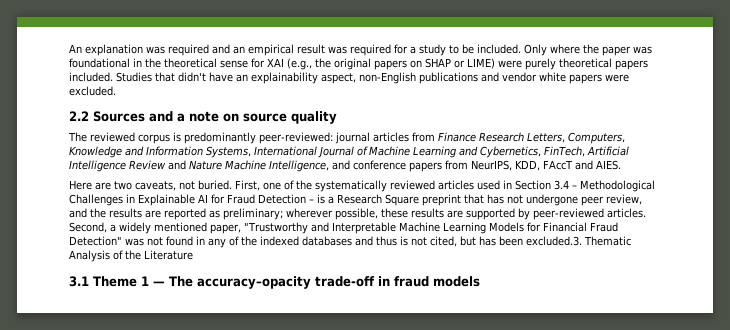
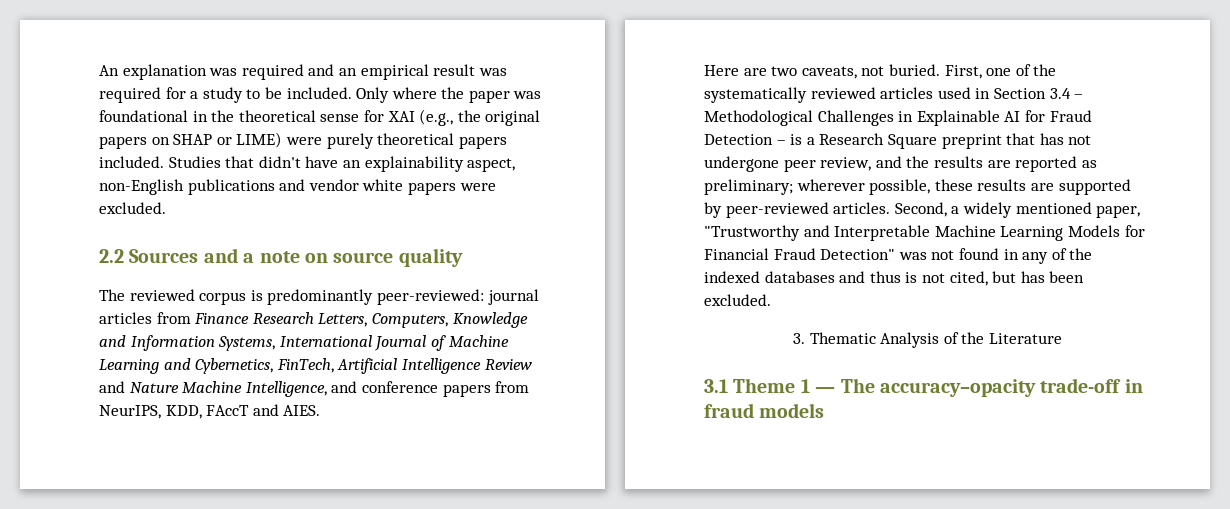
[526,236,582,246] excluded.3. -> [704,294,771,306] [793,333,806,344] excluded. // 3.

